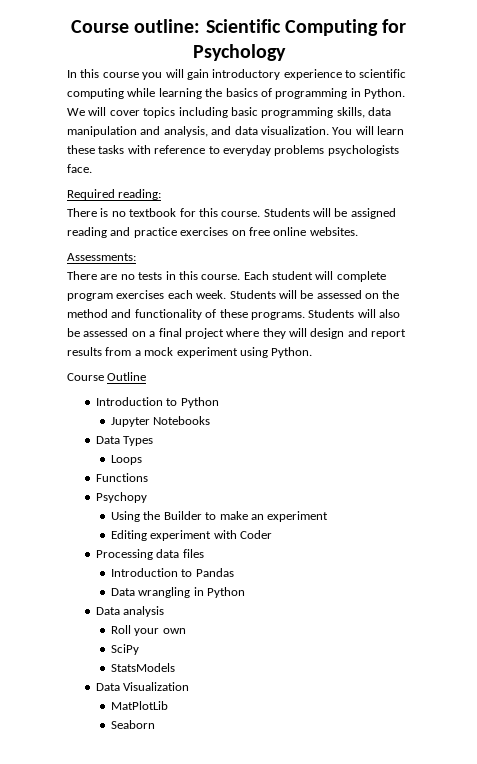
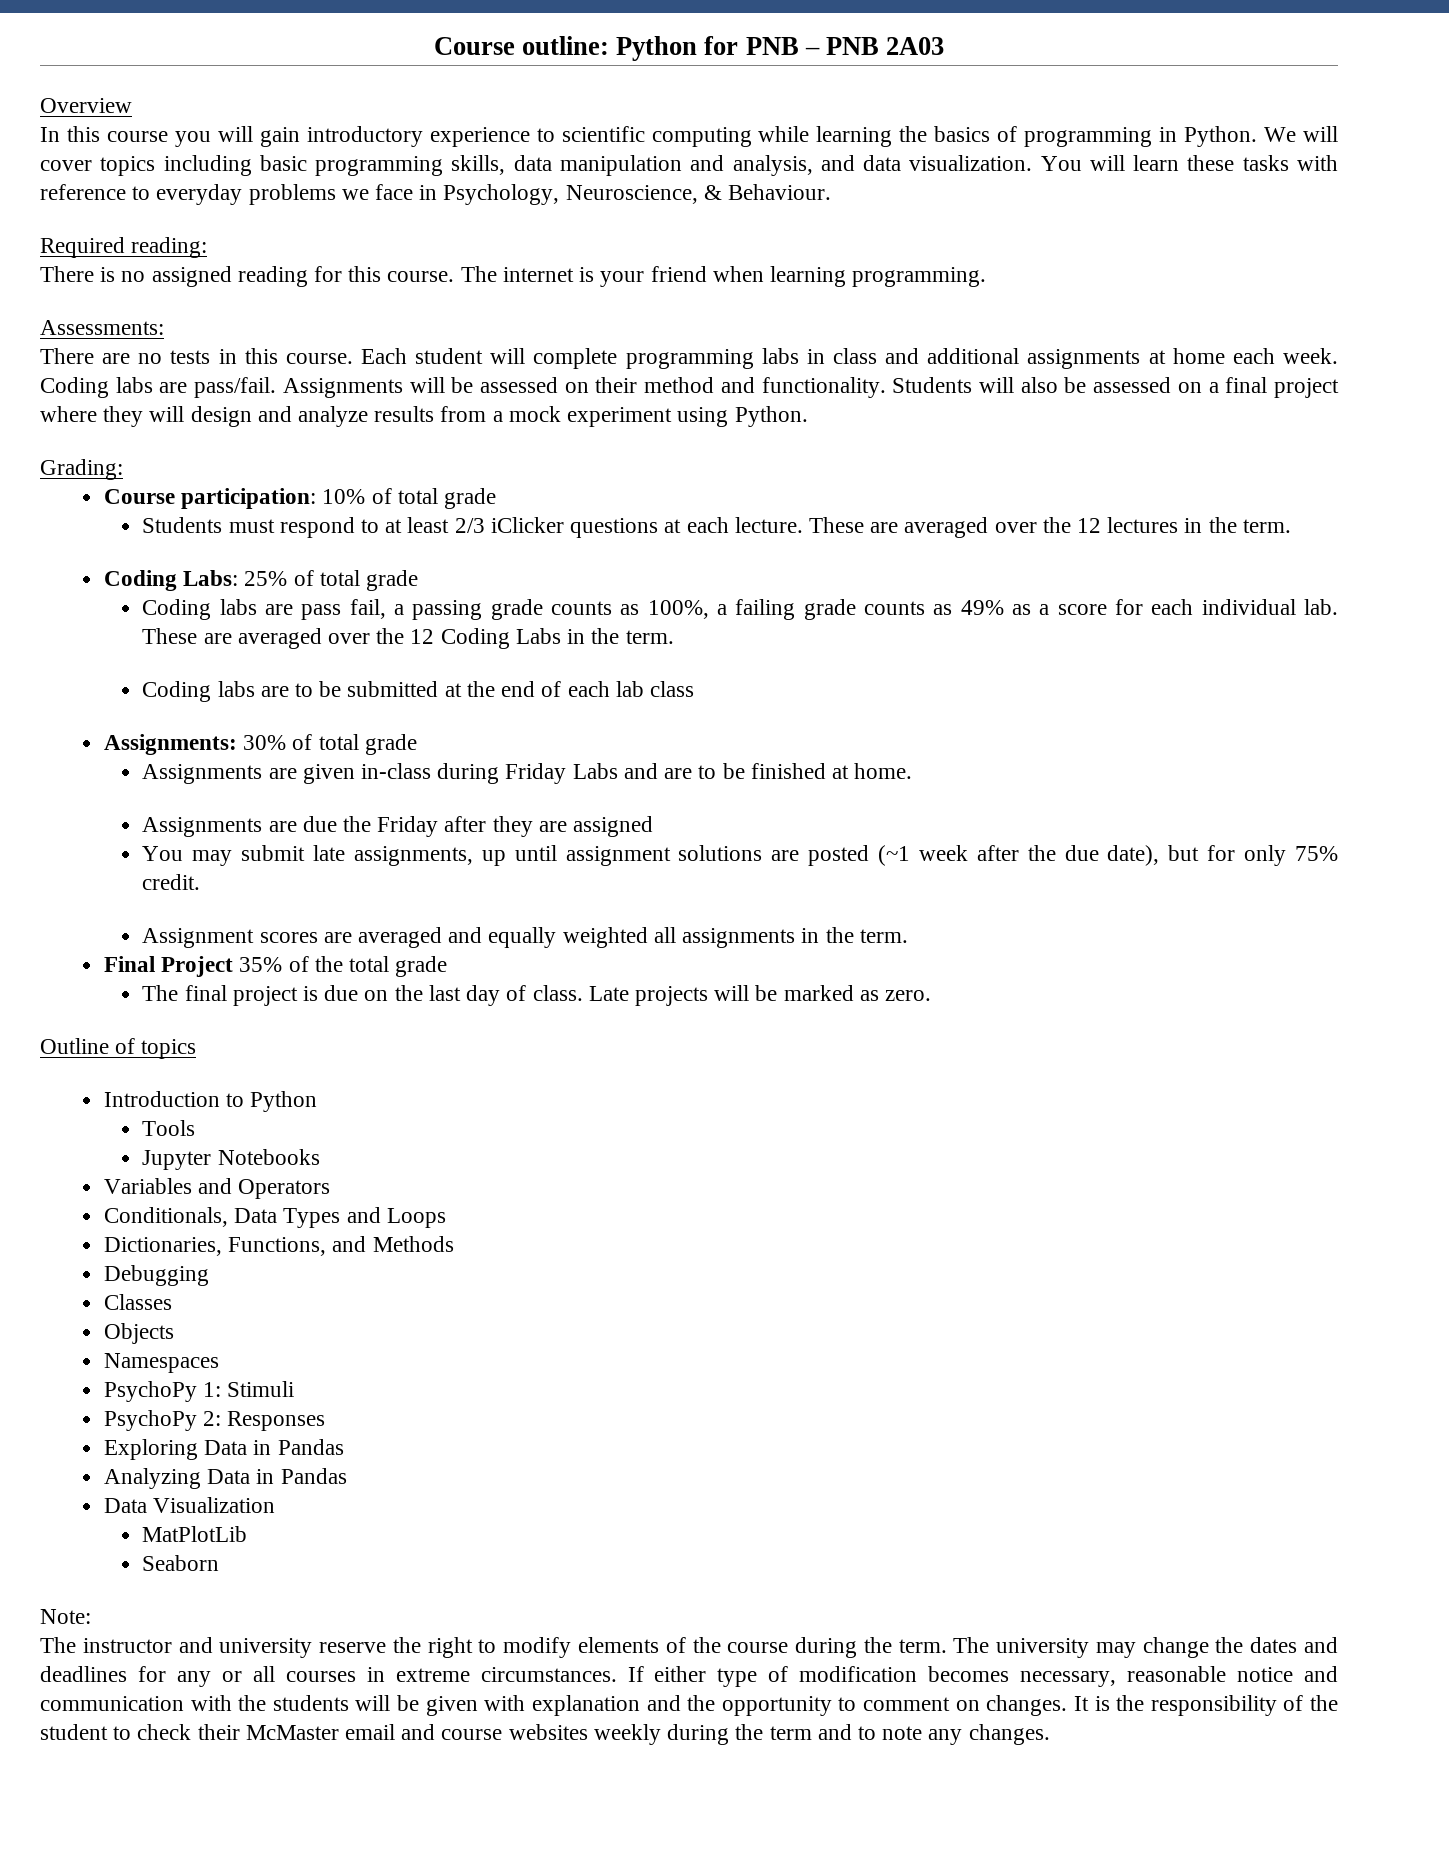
[205,19,407,36] [192,44,286,61] Scientific Computing for Psychology -> [616,36,945,61] [40,98,132,113] Python for PNB – PNB 2A03 // Overview
[327,145,399,156] [67,164,92,173] psychologists face. -> [341,184,832,205] we face in Psychology, Neuroscience, & Behaviour.
[129,208,177,217] textbook -> [151,266,308,287] assigned reading
[263,208,396,219] [67,227,358,238] Students will be assigned reading and practice exercises on free online websites. -> [460,266,987,287] The internet is your friend when learning programming.
[67,290,276,301] program exercises each week. Students -> [625,348,1338,369] [40,377,403,398] programming labs in class and additional assignments at home each week. Coding labs are pass/fail. Assignments
[382,290,400,299] the -> [595,377,638,393] their
[134,309,305,320] functionality of these programs. -> [761,377,886,398] functionality.
[371,329,407,339] report -> [298,406,369,427] analyze
[67,373,104,381] // Course -> [40,459,123,480] [103,488,496,509] [142,517,1291,538] [103,570,418,591] [142,599,1339,620] [142,628,674,649] [142,681,694,702] [103,734,417,755] [142,763,913,784] [142,816,654,837] [142,845,1339,866] [142,874,201,890] [142,927,908,948] [103,956,448,977] [142,985,932,1006] // Grading: // Course participation: 10% of total grade // Students must respond to at least 2/3 iClicker questions at each lecture. These are averaged over the 12 lectures in the term. // Coding Labs: 25% of total grade // Coding labs are pass fail, a passing grade counts as 100%, a failing grade counts as 49% as a score for each individual lab. These are averaged over the 12 Coding Labs in the term. // Coding labs are to be submitted at the end of each lab class // Assignments: 30% of total grade // Assignments are given in-class during Friday Labs and are to be finished at home. // Assignments are due the Friday after they are assigned // You may submit late assignments, up until assignment solutions are posted (~1 week after the due date), but for only 75% credit. // Assignment scores are averaged and equally weighted all assignments in the term. // Final Project 35% of the total grade // The final project is due on the last day of class. Late projects will be marked as zero. //
(147, 376) none -> [115,1038,197,1059] of topics
(219, 402) none -> [142,1120,196,1136] // Tools
(211, 420) none -> [103,1178,331,1199] [103,1207,228,1227] Variables and Operators // Conditionals,
(154, 441) // -> [346,1207,381,1223] and
[95,473,148,482] [95,492,147,503] [111,511,329,522] [111,530,273,541] [95,549,204,560] [111,568,234,577] [111,587,246,598] [95,606,165,617] [111,625,186,636] [111,644,140,655] [111,663,176,672] [95,682,190,691] [111,701,169,710] [111,720,156,729] Functions // Psychopy // Using the Builder to make an experiment // Editing experiment with Coder // Processing data files // Introduction to Pandas // Data wrangling in Python // Data analysis // Roll your own // SciPy // StatsModels // Data Visualization // MatPlotLib // Seaborn -> [103,1236,454,1256] [103,1265,209,1286] [103,1294,172,1310] [103,1323,174,1344] [103,1353,219,1373] [103,1381,295,1402] [103,1410,326,1431] [103,1439,344,1460] [103,1468,347,1489] [103,1497,276,1513] [142,1526,248,1542] [142,1555,220,1571] [40,1609,91,1624] [40,1637,1338,1658] [40,1666,1338,1687] [40,1695,1339,1716] [40,1724,1050,1745] Dictionaries, Functions, and Methods // Debugging // Classes // Objects // Namespaces // PsychoPy 1: Stimuli // PsychoPy 2: Responses // Exploring Data in Pandas // Analyzing Data in Pandas // Data Visualization // MatPlotLib // Seaborn // Note: // The instructor and university reserve the right to modify elements of the course during the term. The university may change the dates and deadlines for any or all courses in extreme circumstances. If either type of modification becomes necessary, reasonable notice and communication with the students will be given with explanation and the opportunity to comment on changes. It is the responsibility of the student to check their McMaster email and course websites weekly during the term and to note any changes.

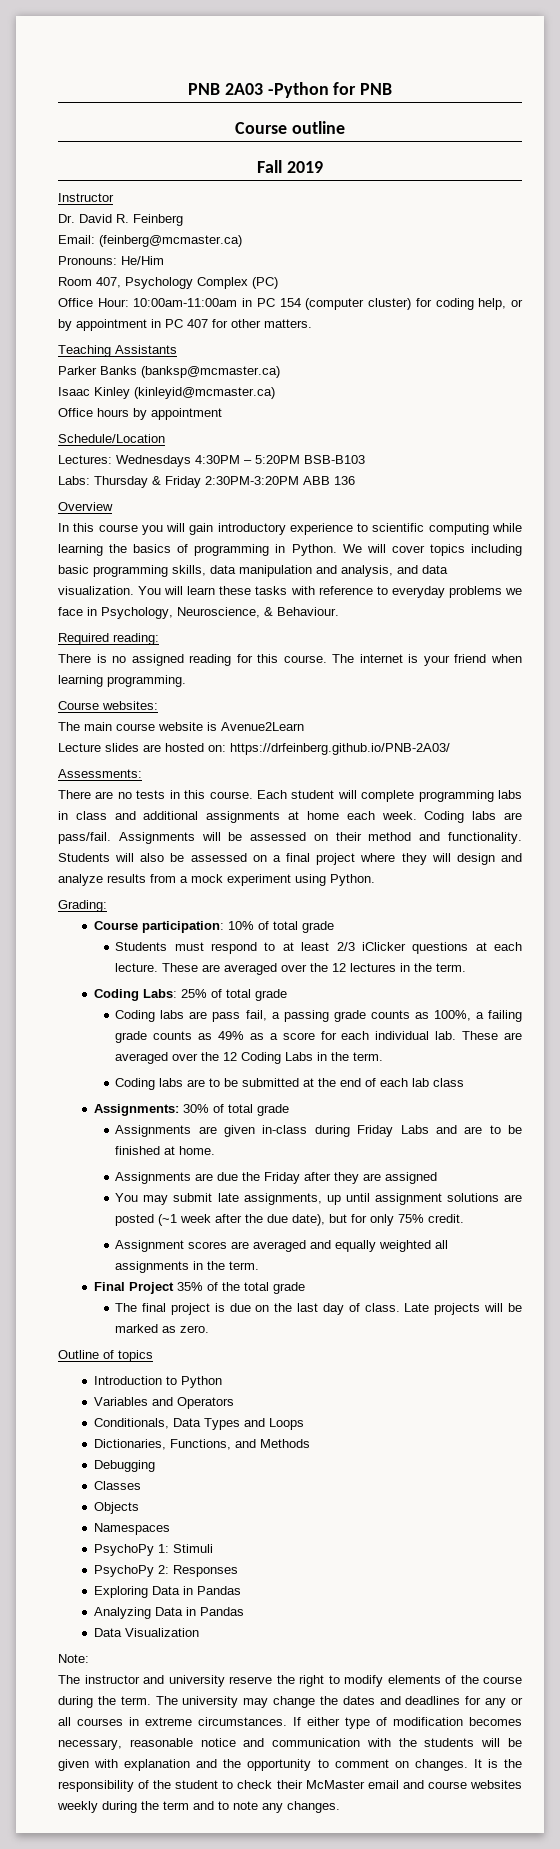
[433,36,698,61] Course outline: Python -> [188,82,329,98] PNB 2A03 -Python
[804,37,945,55] – PNB 2A03 -> [235,121,345,134] [257,160,323,173] [58,193,114,202] [58,214,183,226] [58,235,242,247] [58,256,164,265] [58,277,278,289] [58,298,523,310] [58,319,312,331] [58,345,177,357] [58,366,280,378] [58,387,275,399] [58,408,222,420] [58,434,165,443] [58,455,365,467] [58,476,355,488] // Course outline // Fall 2019 // Instructor // Dr. David R. Feinberg // Email: (feinberg@mcmaster.ca) // Pronouns: He/Him // Room 407, Psychology Complex (PC) // Office Hour: 10:00am-11:00am in PC 154 (computer cluster) for coding help, or by appointment in PC 407 for other matters. // Teaching Assistants // Parker Banks (banksp@mcmaster.ca) // Isaac Kinley (kinleyid@mcmaster.ca) // Office hours by appointment // Schedule/Location // Lectures: Wednesdays 4:30PM – 5:20PM BSB-B103 // Labs: Thursday & Friday 2:30PM-3:20PM ABB 136
(987, 277) none -> [58,701,158,710] [58,722,304,731] [58,743,450,755] // Course websites: // The main course website is Avenue2Learn // Lecture slides are hosted on: https://drfeinberg.github.io/PNB-2A03/
[142,1120,196,1136] [142,1149,320,1170] // Tools // Jupyter Notebooks -> (222, 1382) none
[142,1526,248,1542] [142,1555,220,1571] // MatPlotLib // Seaborn -> (199, 1632) none

